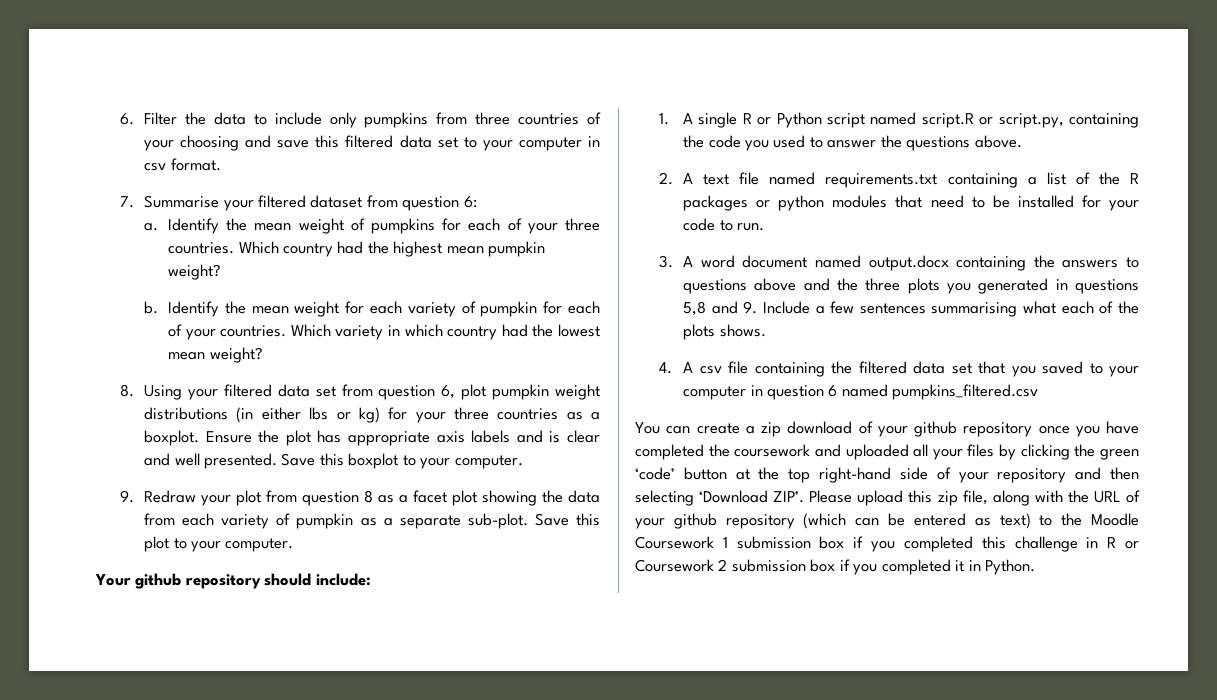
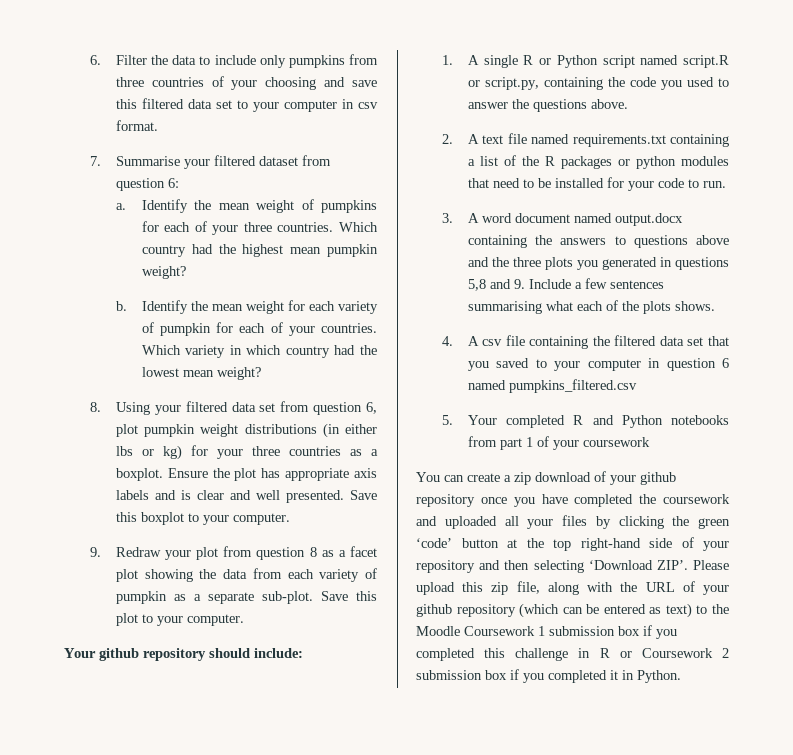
(1039, 392) none -> [441,415,729,428] [467,436,650,450] // 5. Your completed R and Python notebooks from part 1 of your coursework

